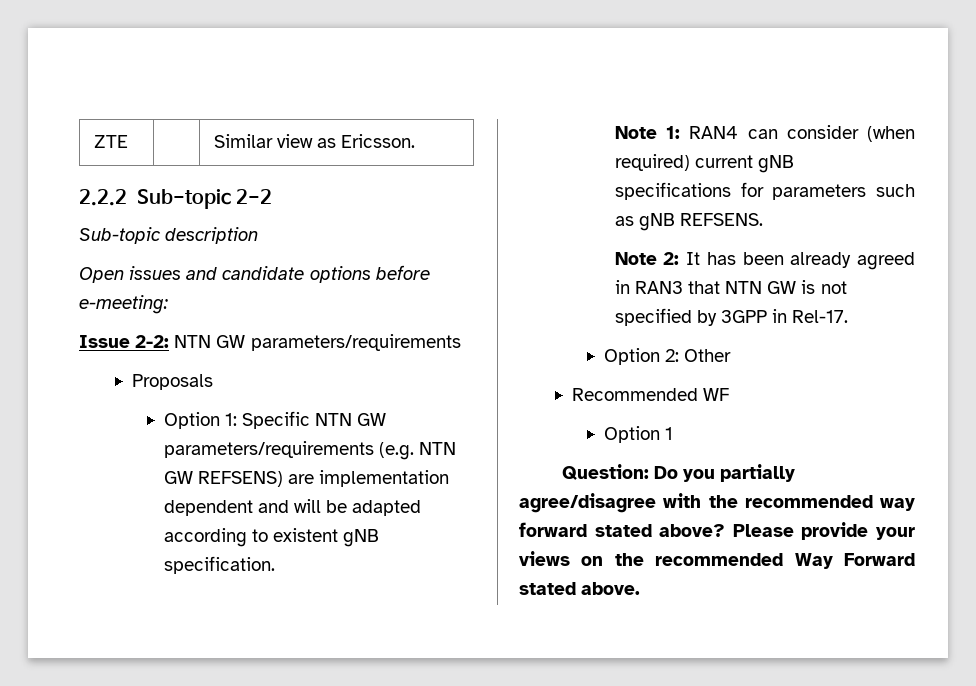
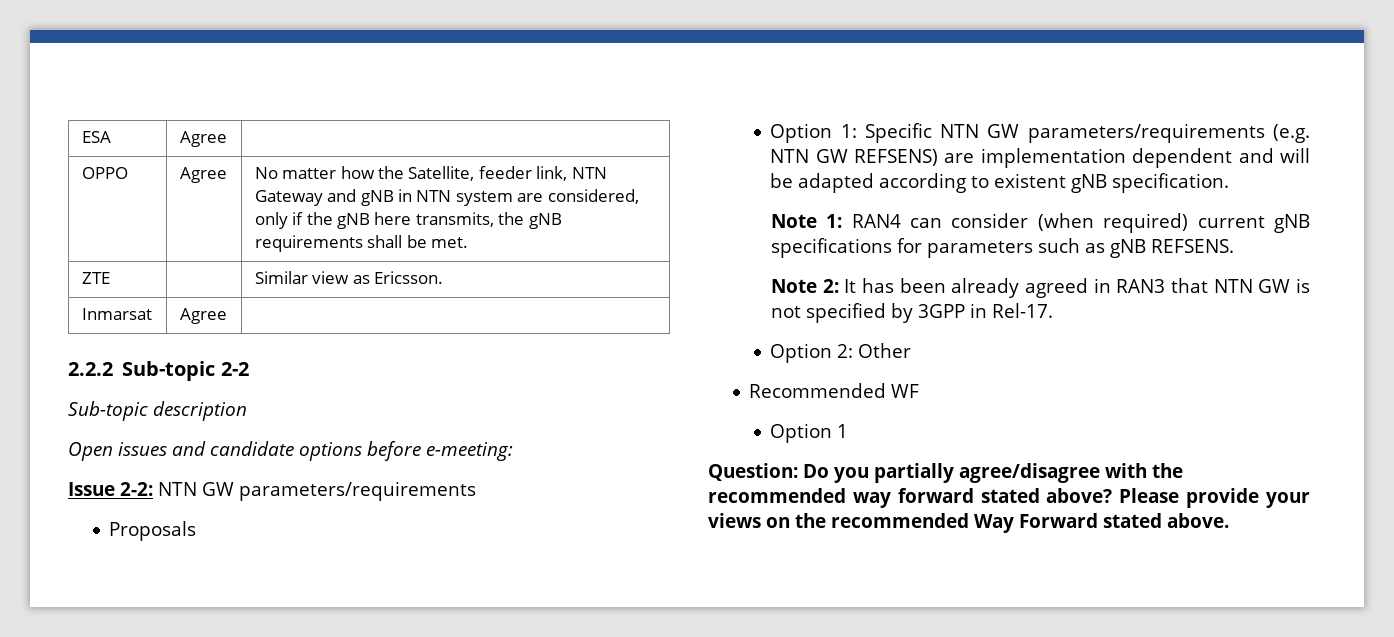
(93, 141) none -> [81,131,111,143] [179,131,227,147] [81,167,128,179] [179,167,227,183] [254,166,607,181] [254,189,639,206] [254,212,562,229] [254,235,469,252] ESA | Agree | // OPPO | Agree | No matter how the Satellite, feeder link, NTN Gateway and gNB in NTN system are considered, only if the gNB here transmits, the gNB requirements shall be met. //
(416, 141) none -> [81,308,152,320] [179,308,227,324] // Inmarsat | Agree |

